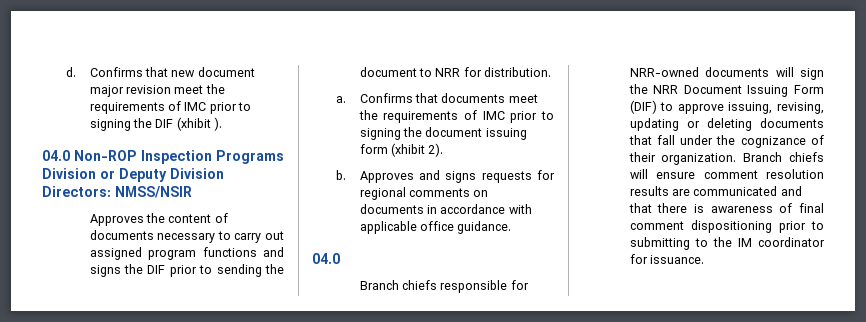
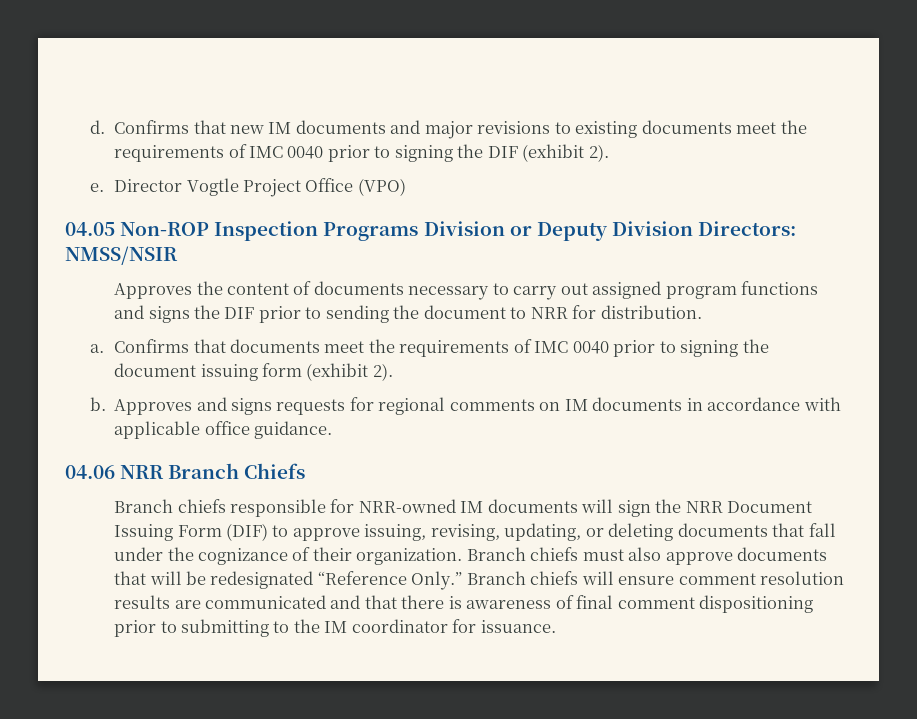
[197,67,255,77] [89,84,225,97] [89,101,207,114] document major revision meet the requirements of IMC -> [268,120,807,139] [114,144,324,162] IM documents and major revisions to existing documents meet the requirements of IMC 0040
[176,117,223,131] [42,150,70,161] (xhibit ). // 04.0 -> [522,144,609,162] [89,178,406,197] [65,222,115,236] (exhibit 2). // e. Director Vogtle Project Office (VPO) // 04.05
(505, 115) none -> [572,341,609,354] 0040
[391,143,426,157] (xhibit -> [306,363,369,381] (exhibit
(489, 193) none -> [564,399,588,411] IM
[312,253,340,264] 04.0 -> [65,463,306,479] 04.06 NRR Branch Chiefs
(699, 72) none -> [460,501,484,513] IM
[629,118,679,131] updating -> [504,523,582,541] updating,
(824, 157) none -> [582,547,828,565] [114,571,579,590] must also approve documents that will be redesignated “Reference Only.” Branch chiefs

